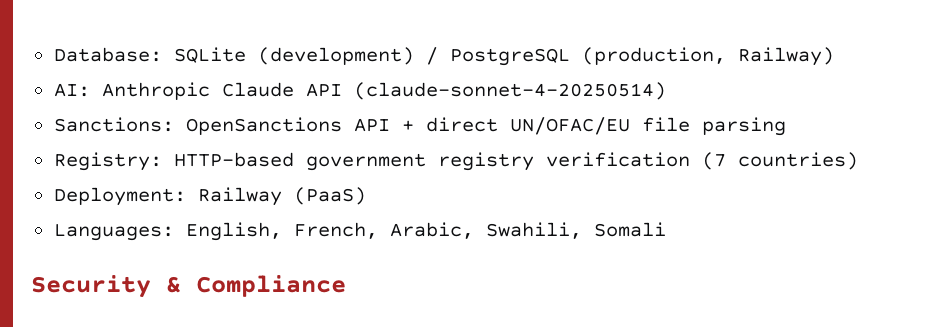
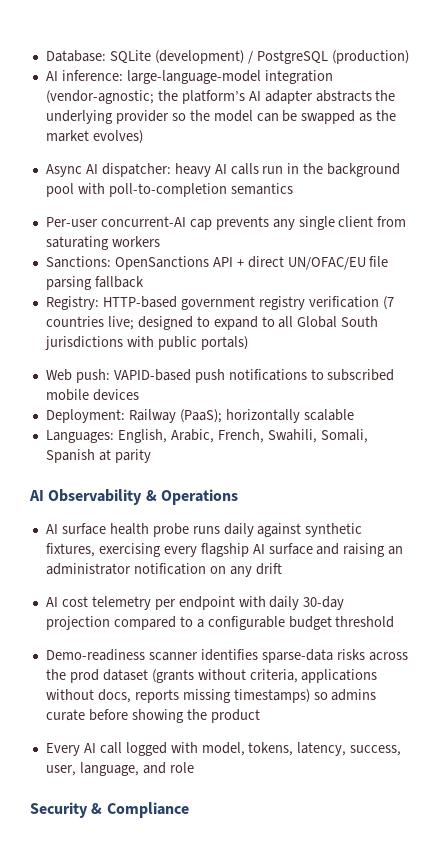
[581,47,834,66] [53,82,666,100] (production, Railway) // AI: Anthropic Claude API (claude-sonnet-4-20250514) -> [331,50,409,64] [45,70,333,84] [45,90,396,104] [45,110,397,124] [45,130,143,144] [45,163,401,177] [45,183,293,197] [45,216,407,230] [45,236,160,250] (production) // AI inference: large-language-model integration (vendor-agnostic; the platform’s AI adapter abstracts the underlying provider so the model can be swapped as the market evolves) // Async AI dispatcher: heavy AI calls run in the background pool with poll-to-completion semantics // Per-user concurrent-AI cap prevents any single client from saturating workers
(786, 126) none -> [94,276,144,288] fallback
[737,152,858,170] countries) -> [45,316,379,330] [44,336,248,350] [45,369,395,383] [45,389,139,401] countries live; designed to expand to all Global South jurisdictions with public portals) // Web push: VAPID-based push notifications to subscribed mobile devices
[293,187,366,205] (PaaS) -> [179,409,354,423] (PaaS); horizontally scalable
[293,222,666,239] French, Arabic, Swahili, Somali -> [170,429,368,443] [45,449,151,463] [29,489,238,505] [45,523,363,537] [45,543,404,557] [45,563,282,577] [45,596,345,610] [45,616,395,630] [45,649,408,663] [45,669,378,683] [45,689,377,703] [45,709,260,723] [45,742,402,756] [45,762,194,776] Arabic, French, Swahili, Somali, Spanish at parity // AI Observability & Operations // AI surface health probe runs daily against synthetic fixtures, exercising every flagship AI surface and raising an administrator notification on any drift // AI cost telemetry per endpoint with daily 30-day projection compared to a configurable budget threshold // Demo-readiness scanner identifies sparse-data risks across the prod dataset (grants without criteria, applications without docs, reports missing timestamps) so admins curate before showing the product // Every AI call logged with model, tokens, latency, success, user, language, and role

